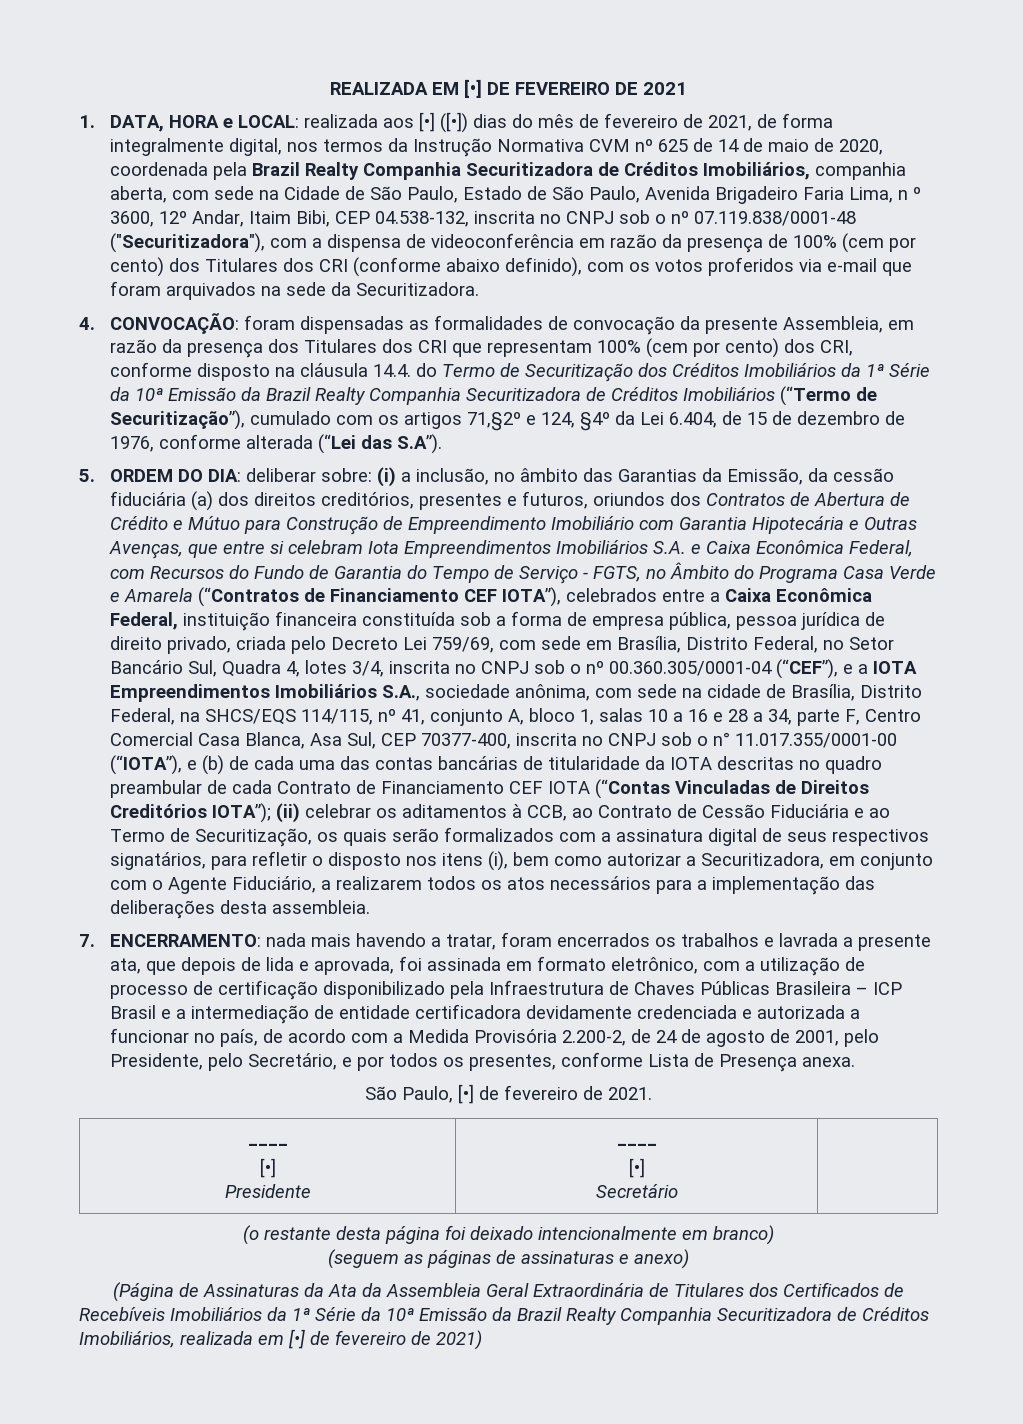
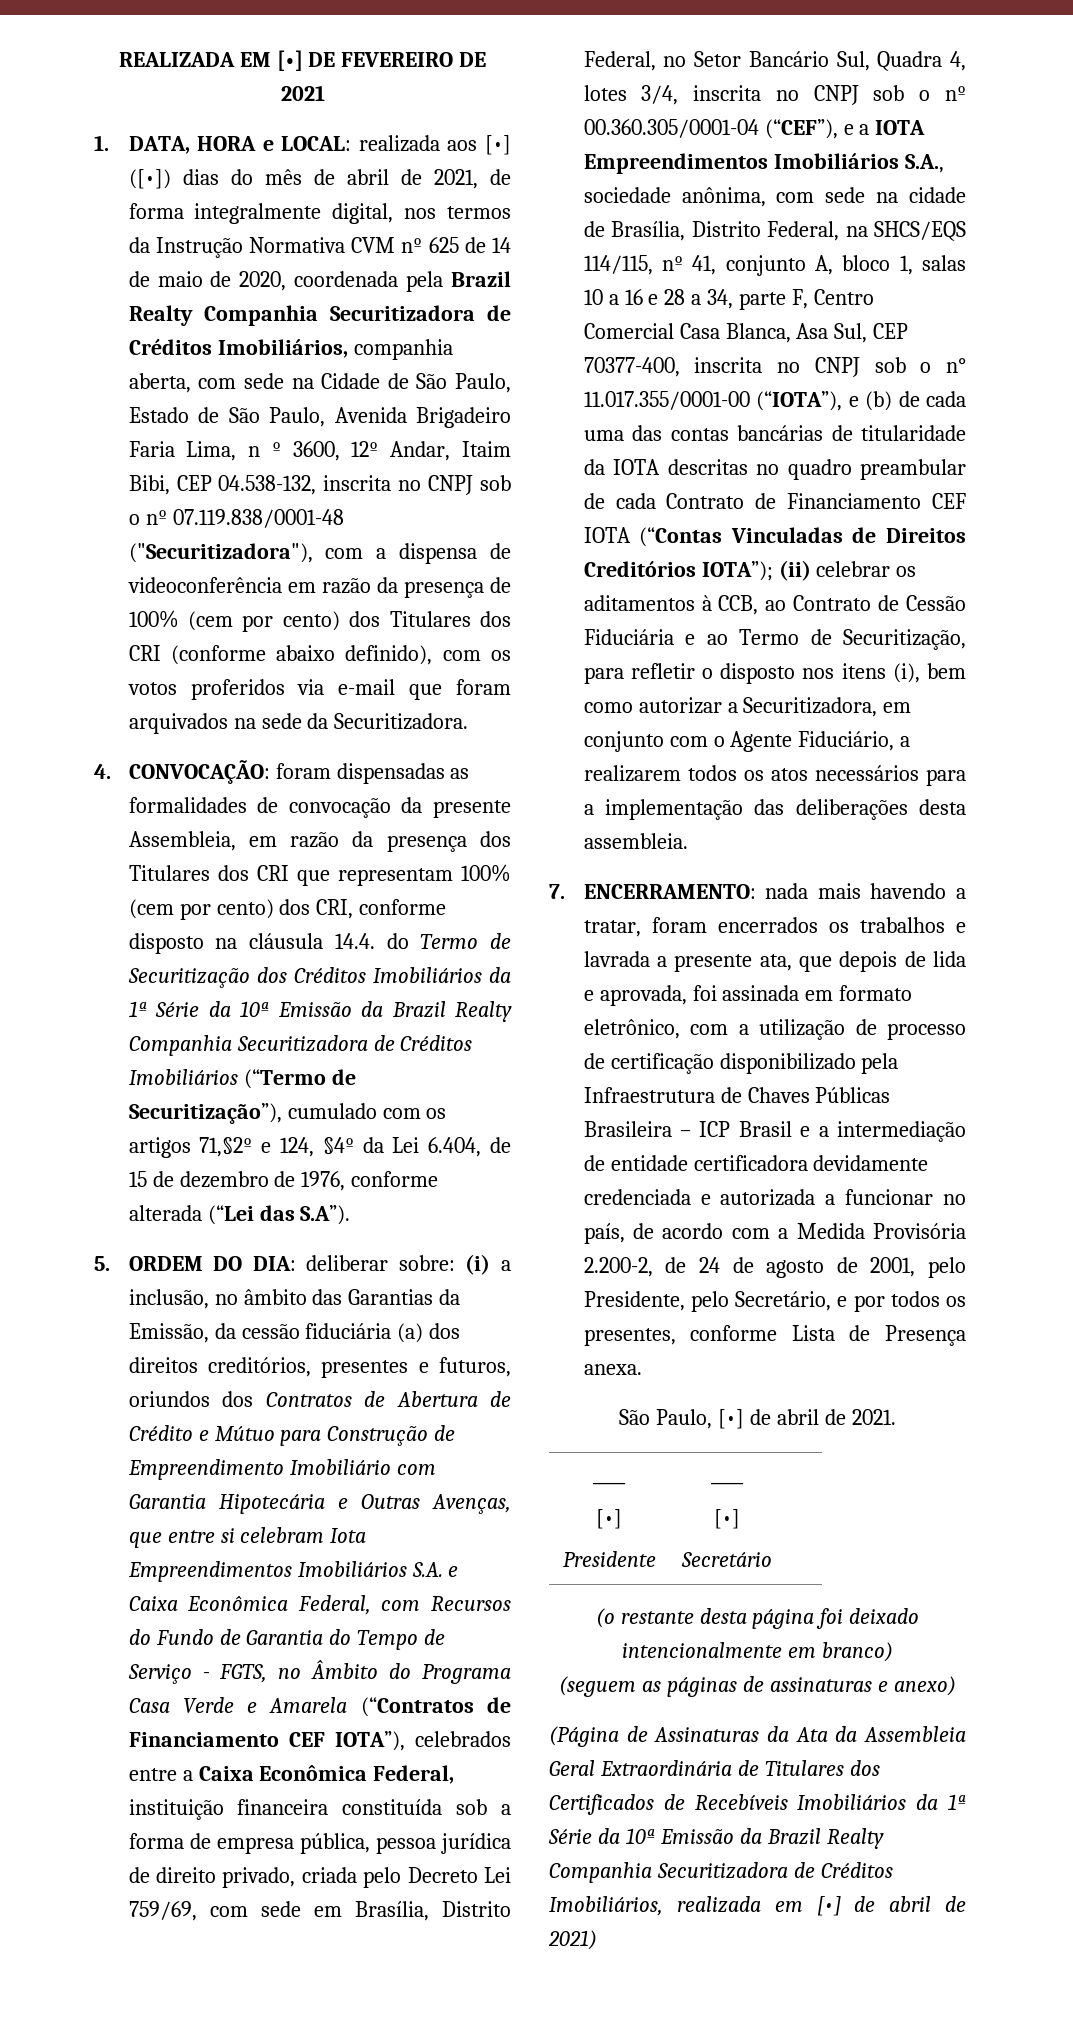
[603,113,678,128] fevereiro -> [346,169,389,185] abril
[316,827,929,846] [109,852,206,870] os quais serão formalizados com a assinatura digital de seus respectivos signatários, -> (966, 639) none
[504,1085,578,1100] fevereiro -> [776,1409,819,1425] abril
[335,1330,406,1345] fevereiro -> [889,1896,932,1912] abril

